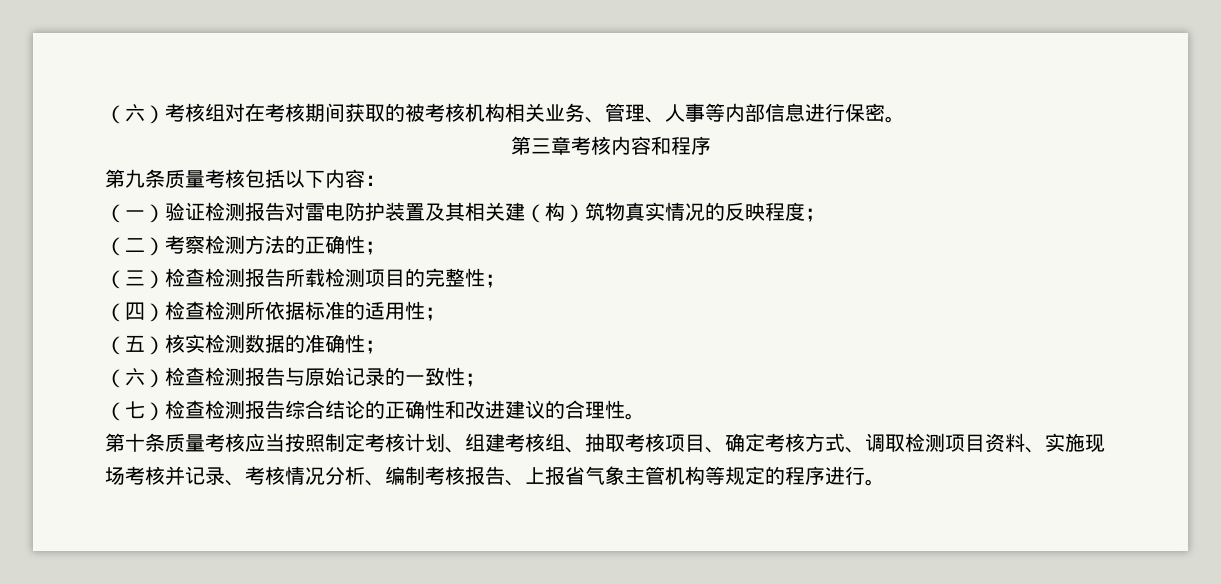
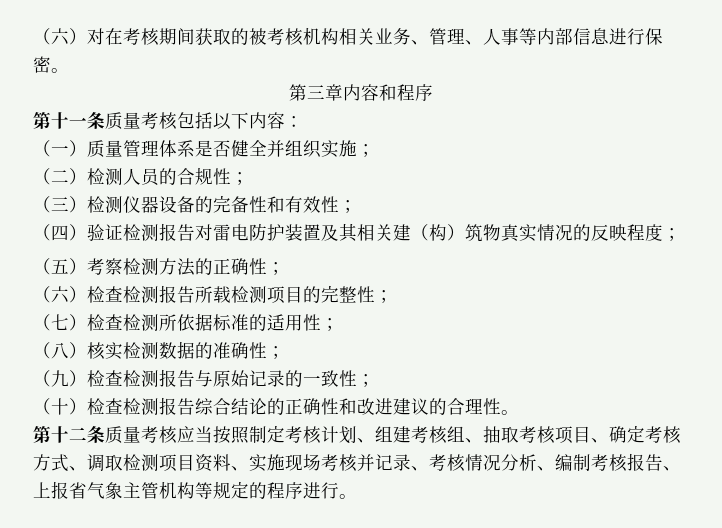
[105,103,225,124] （六）考核组 -> [33,28,87,45] （六）
[570,136,611,155] 考核 -> (343, 92) none
[125,169,145,188] 九 -> [51,112,87,129] 十一
(165, 213) none -> [87,140,375,158] [33,167,249,186] [33,195,357,213] [33,224,87,241] 质量管理体系是否健全并组织实施； // （二）检测人员的合规性； // （三）检测仪器设备的完备性和有效性； // （四）
[125,238,145,252] 二 -> [51,259,69,274] 五
[125,270,145,286] 三 -> [51,286,69,303] 六
[125,302,145,320] 四 -> [51,314,69,330] 七
[125,335,145,352] 五 -> [51,342,69,359] 八
[125,368,145,386] 六 -> [51,370,69,387] 九
[125,401,145,419] 七 -> [51,398,69,415] 十
(145, 442) none -> [69,427,87,441] 二

